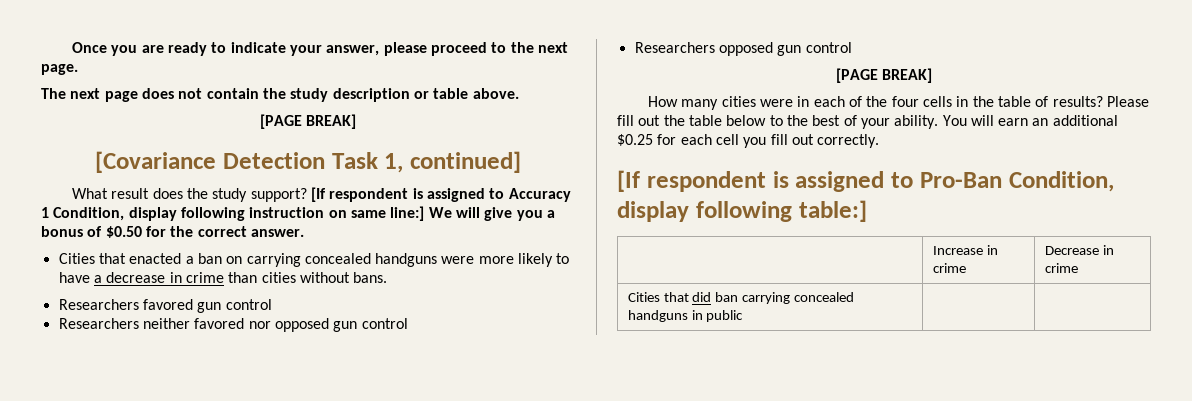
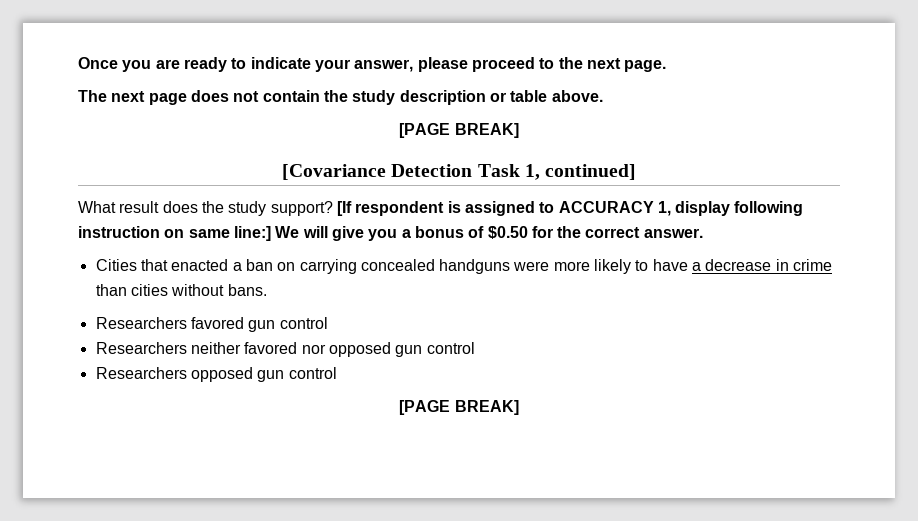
[508,188,571,202] [41,207,125,221] Accuracy 1 Condition, -> [558,201,671,216] ACCURACY 1,
[648,96,1149,110] [617,115,1118,129] [617,134,880,148] [617,170,1114,192] [617,200,867,222] [932,245,998,255] [932,263,966,273] [1044,245,1114,255] [1044,263,1078,273] [627,292,855,304] [627,310,744,322] // How many cities were in each of the four cells in the table of results? Please fill out the table below to the best of your ability. You will earn an additional $0.25 for each cell you fill out correctly. // [If respondent is assigned to Pro-Ban Condition, display following table:] // | Increase in crime | Decrease in crime // Cities that did ban carrying concealed handguns in public | | -> (519, 407) none

